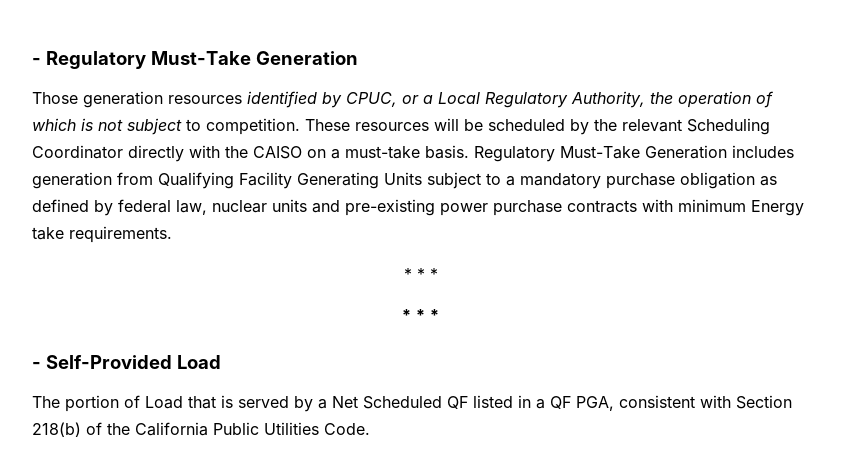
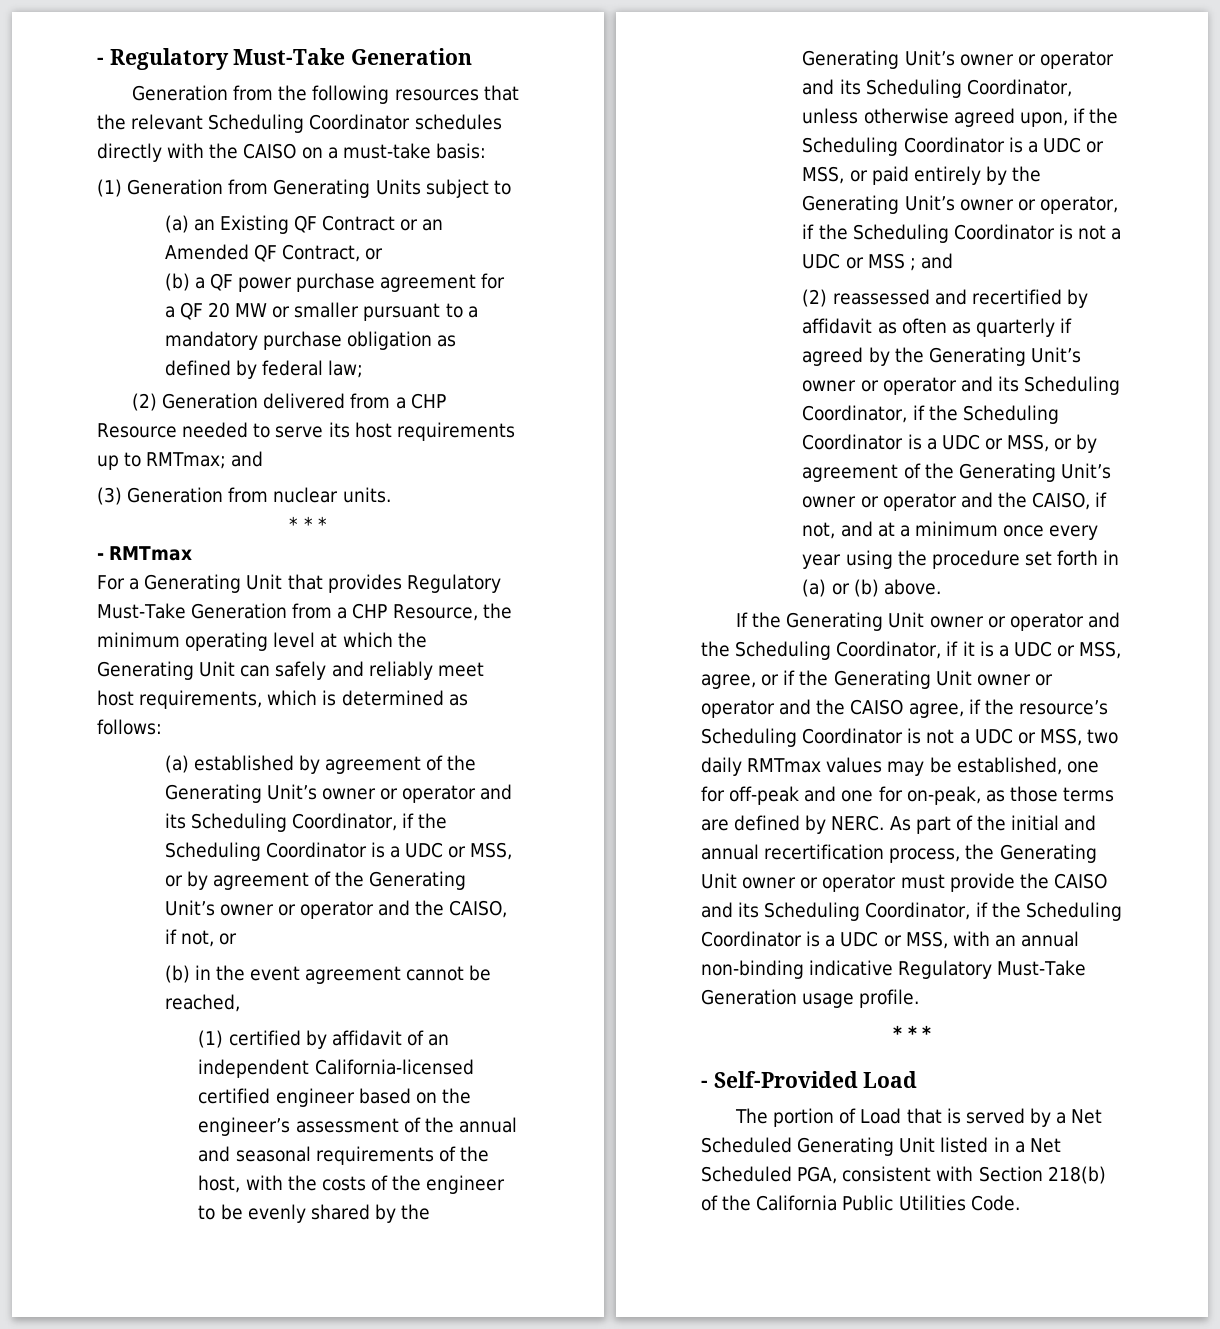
[32,91,773,108] [32,118,589,135] Those generation resources identified by CPUC, or a Local Regulatory Authority, the operation of which is not subject to competition. These resources will be scheduled by -> [132,85,519,104] Generation from the following resources that
(123, 152) none -> [414,114,502,130] schedules
[425,145,794,162] [32,172,481,189] basis. Regulatory Must-Take Generation includes generation from Qualifying Facility Generating Units subject -> [435,143,486,159] [97,179,511,198] [164,215,444,234] [164,244,383,262] [164,273,506,292] [164,302,441,321] basis: // (1) Generation from Generating Units subject to // (a) an Existing QF Contract or an Amended QF Contract, or // (b) a QF power purchase agreement for a QF 20 MW or smaller pursuant
[176,199,804,216] [32,226,172,243] [403,268,438,280] law, nuclear units and pre-existing power purchase contracts with minimum Energy take requirements. // * * * -> [327,360,363,378] [132,393,446,411] [97,422,515,441] [97,451,264,470] [97,487,391,505] [289,516,327,531] [97,546,193,561] [97,574,501,593] [97,603,512,621] [97,632,427,651] [97,661,484,680] [97,690,468,709] [97,719,162,735] [164,755,477,774] [164,784,513,803] [164,813,448,832] [164,842,513,861] [164,871,467,890] [164,900,508,919] [164,929,237,947] [164,965,492,984] [164,994,240,1012] [198,1030,450,1049] [198,1059,474,1078] [198,1088,471,1107] [198,1117,517,1136] [198,1146,489,1165] [198,1175,506,1194] [198,1204,431,1223] [802,50,1114,69] [802,79,1072,98] [802,108,1119,127] [802,137,1105,156] [802,166,1042,185] [802,195,1118,214] [802,224,1122,243] [802,253,953,271] [802,289,1088,308] [802,318,1073,337] [802,347,1081,366] [802,376,1121,395] [802,405,1059,424] [802,434,1098,453] [802,463,1111,482] [802,492,1108,511] [802,521,1099,540] [802,550,1120,569] [802,579,941,597] [736,612,1120,631] [701,641,1122,660] [701,670,1053,689] [701,699,1108,718] [701,728,1119,747] [701,757,1099,776] [701,786,1115,805] [701,815,1097,834] [701,844,1097,863] [701,873,1107,892] [701,902,1122,921] [701,931,1080,949] [701,960,1087,979] [701,989,920,1008] law; // (2) Generation delivered from a CHP Resource needed to serve its host requirements up to RMTmax; and // (3) Generation from nuclear units. // * * * // - RMTmax // For a Generating Unit that provides Regulatory Must-Take Generation from a CHP Resource, the minimum operating level at which the Generating Unit can safely and reliably meet host requirements, which is determined as follows: // (a) established by agreement of the Generating Unit’s owner or operator and its Scheduling Coordinator, if the Scheduling Coordinator is a UDC or MSS, or by agreement of the Generating Unit’s owner or operator and the CAISO, if not, or // (b) in the event agreement cannot be reached, // (1) certified by affidavit of an independent California-licensed certified engineer based on the engineer’s assessment of the annual and seasonal requirements of the host, with the costs of the engineer to be evenly shared by the Generating Unit’s owner or operator and its Scheduling Coordinator, unless otherwise agreed upon, if the Scheduling Coordinator is a UDC or MSS, or paid entirely by the Generating Unit’s owner or operator, if the Scheduling Coordinator is not a UDC or MSS ; and // (2) reassessed and recertified by affidavit as often as quarterly if agreed by the Generating Unit’s owner or operator and its Scheduling Coordinator, if the Scheduling Coordinator is a UDC or MSS, or by agreement of the Generating Unit’s owner or operator and the CAISO, if not, and at a minimum once every year using the procedure set forth in (a) or (b) above. // If the Generating Unit owner or operator and the Scheduling Coordinator, if it is a UDC or MSS, agree, or if the Generating Unit owner or operator and the CAISO agree, if the resource’s Scheduling Coordinator is not a UDC or MSS, two daily RMTmax values may be established, one for off-peak and one for on-peak, as those terms are defined by NERC. As part of the initial and annual recertification process, the Generating Unit owner or operator must provide the CAISO and its Scheduling Coordinator, if the Scheduling Coordinator is a UDC or MSS, with an annual non-binding indicative Regulatory Must-Take Generation usage profile.
[447,396,468,409] QF -> [797,1137,936,1156] Generating Unit
[550,396,571,409] QF -> [1029,1138,1061,1153] [701,1166,792,1182] Net Scheduled

